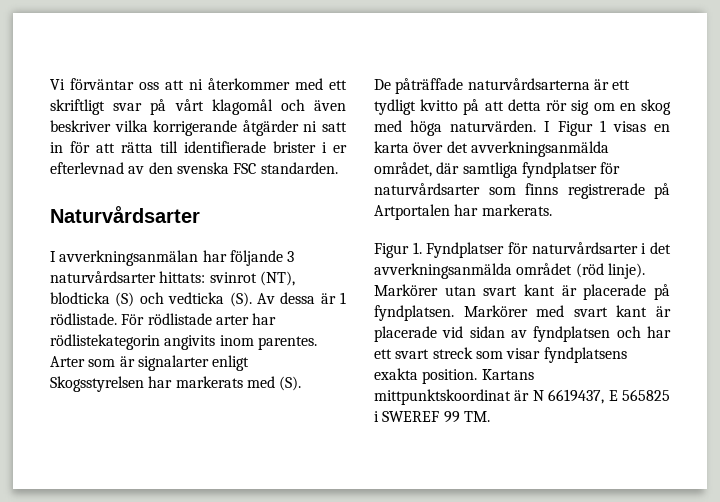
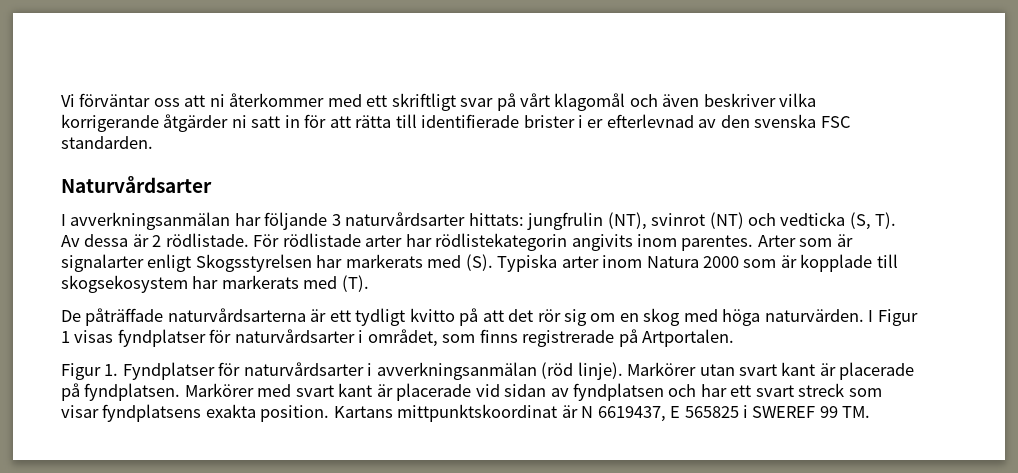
[209,271,295,286] [50,292,252,307] svinrot (NT), blodticka (S) och vedticka (S). -> [527,212,897,230] jungfrulin (NT), svinrot (NT) och vedticka (S, T).
[340,292,346,304] 1 -> [152,235,162,247] 2
(302, 383) none -> [497,254,898,272] [61,275,369,293] Typiska arter inom Natura 2000 som är kopplade till skogsekosystem har markerats med (T).
[507,99,541,111] detta -> [508,309,534,322] det
[654,124,670,132] [374,141,609,157] [374,162,518,178] en karta över det avverkningsanmälda området, där samtliga -> (114, 336) none
(480, 189) none -> [358,329,438,347] i området,
[374,204,552,220] Artportalen har markerats. -> [642,329,735,347] Artportalen.
[650,242,672,254] [374,263,573,279] det avverkningsanmälda området -> [376,362,537,380] avverkningsanmälan

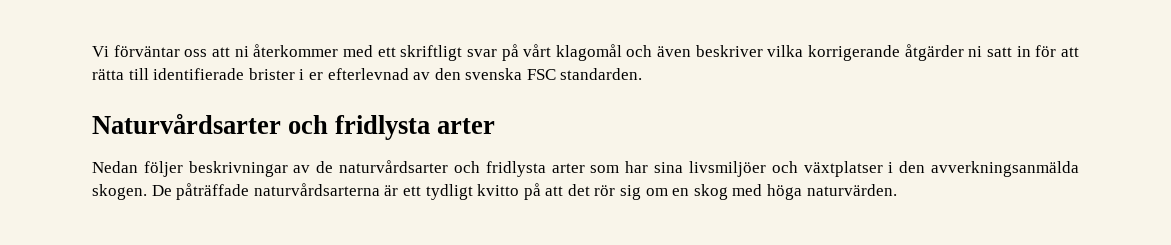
[61,212,897,230] [61,233,853,251] [61,254,898,272] [61,275,369,293] // I avverkningsanmälan har följande 3 naturvårdsarter hittats: jungfrulin (NT), svinrot (NT) och vedticka (S, T). Av dessa är 2 rödlistade. För rödlistade arter har rödlistekategorin angivits inom parentes. Arter som är signalarter enligt Skogsstyrelsen har markerats med (S). Typiska arter inom Natura 2000 som är kopplade till skogsekosystem har markerats med (T). // -> [288,115,496,140] [92,160,1080,177] [92,184,147,200] och fridlysta arter // Nedan följer beskrivningar av de naturvårdsarter och fridlysta arter som har sina livsmiljöer och växtplatser i den avverkningsanmälda skogen.
[868,309,918,326] [61,329,735,347] [61,362,915,380] [61,383,882,401] [61,404,871,422] I Figur 1 visas fyndplatser för naturvårdsarter i området, som finns registrerade på Artportalen. // Figur 1. Fyndplatser för naturvårdsarter i avverkningsanmälan (röd linje). Markörer utan svart kant är placerade på fyndplatsen. Markörer med svart kant är placerade vid sidan av fyndplatsen och har ett svart streck som visar fyndplatsens exakta position. Kartans mittpunktskoordinat är N 6619437, E 565825 i SWEREF 99 TM. -> (897, 190) none

